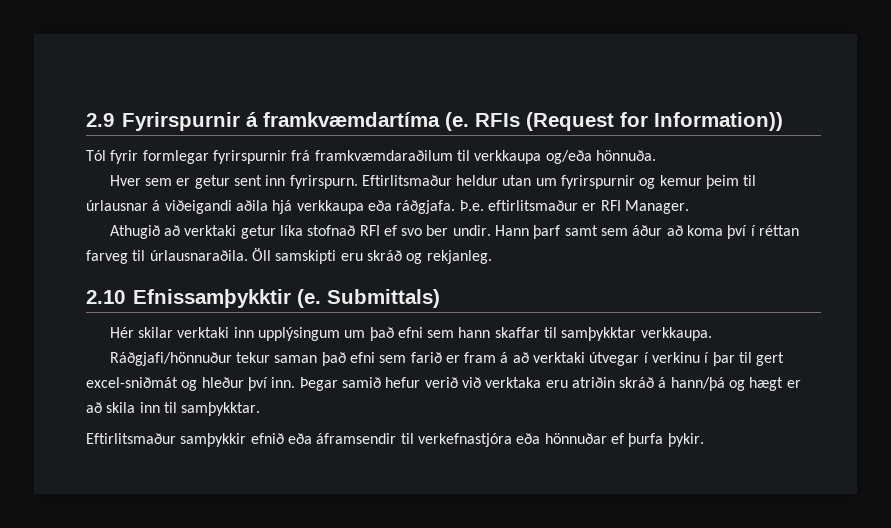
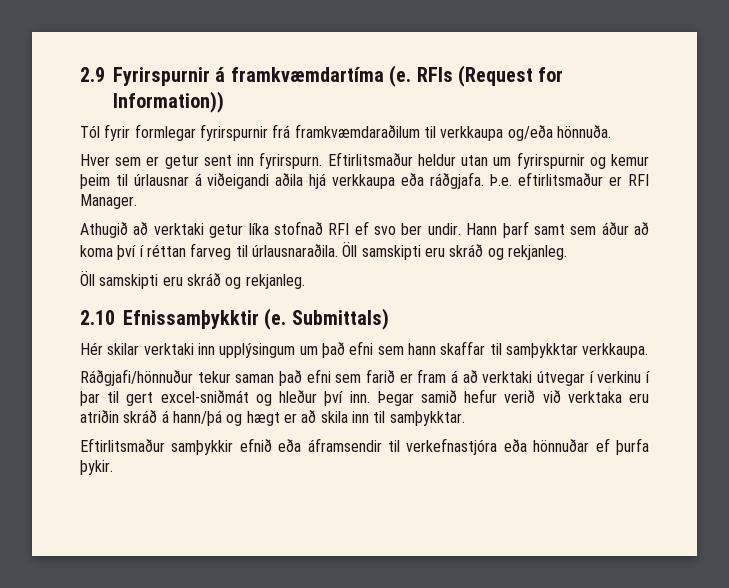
(492, 257) none -> [80,270,305,289] // Öll samskipti eru skráð og rekjanleg.

